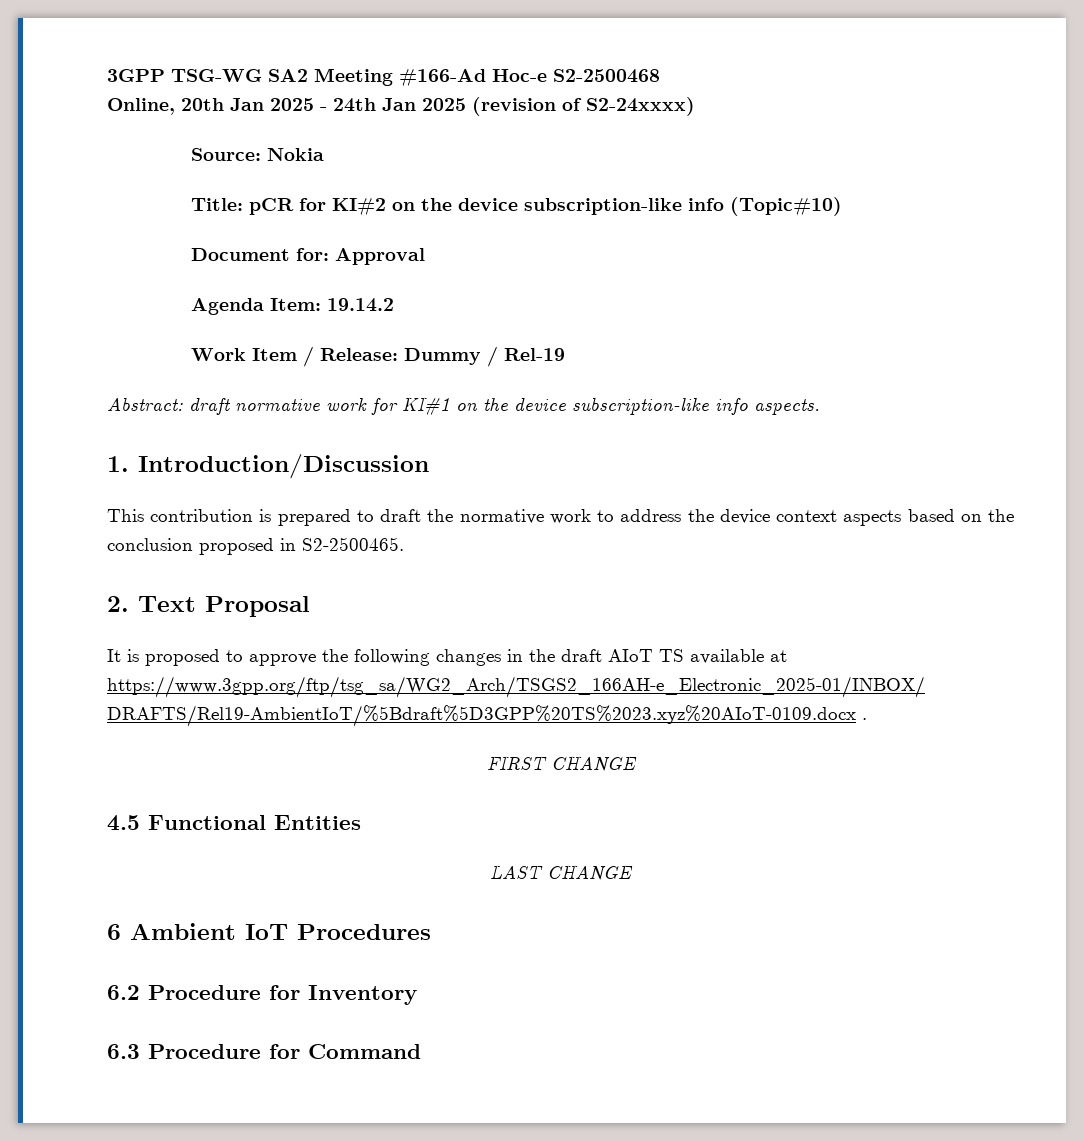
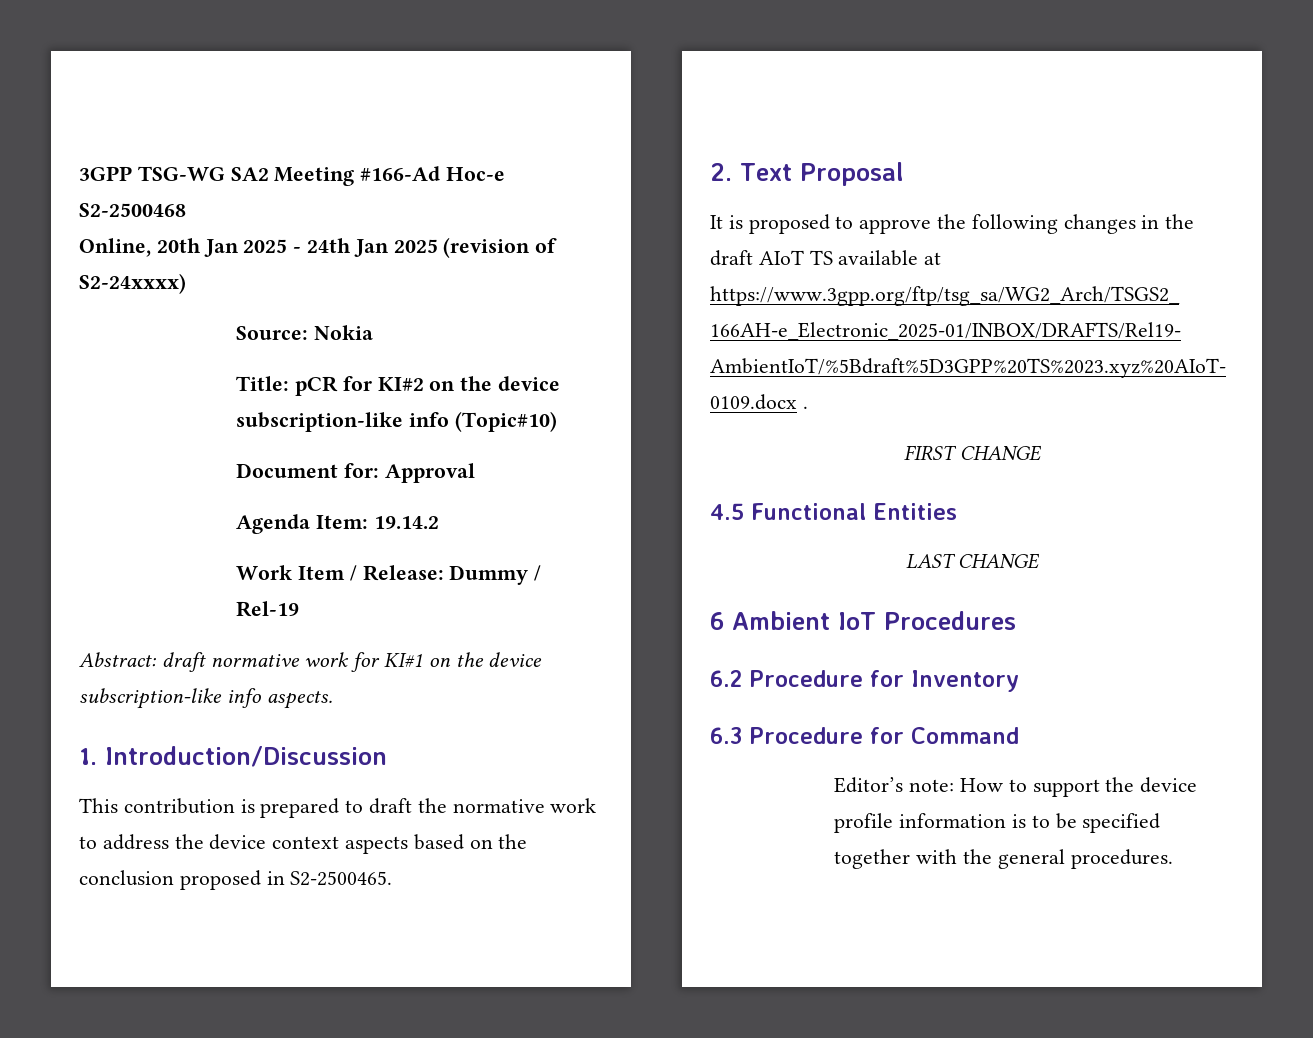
(421, 1051) none -> [834,777,1198,797] [834,813,1161,833] [834,849,1173,869] // Editor’s note: How to support the device profile information is to be specified together with the general procedures.

